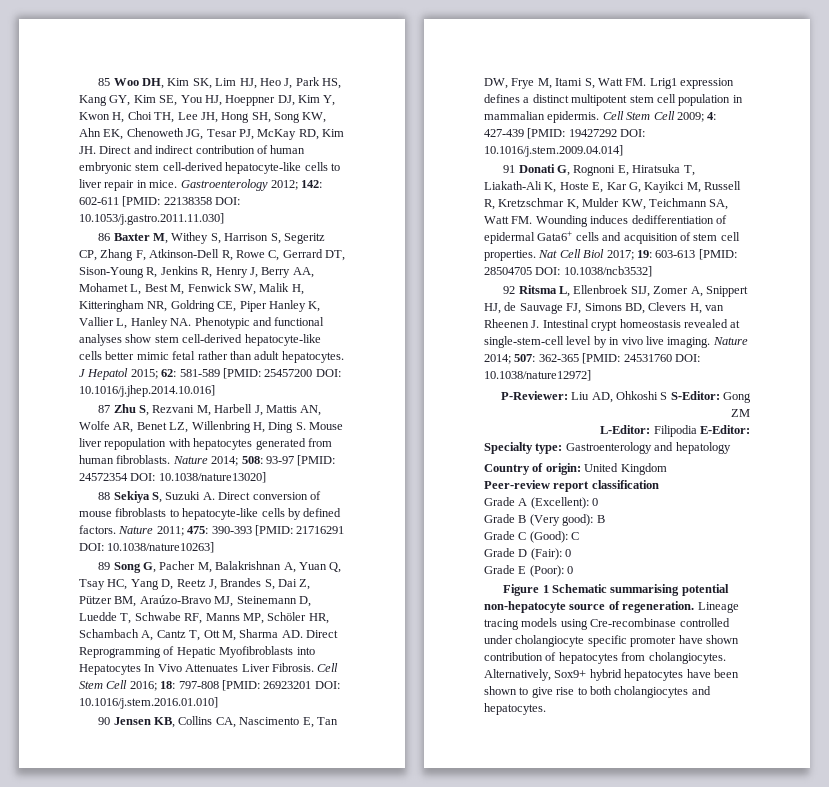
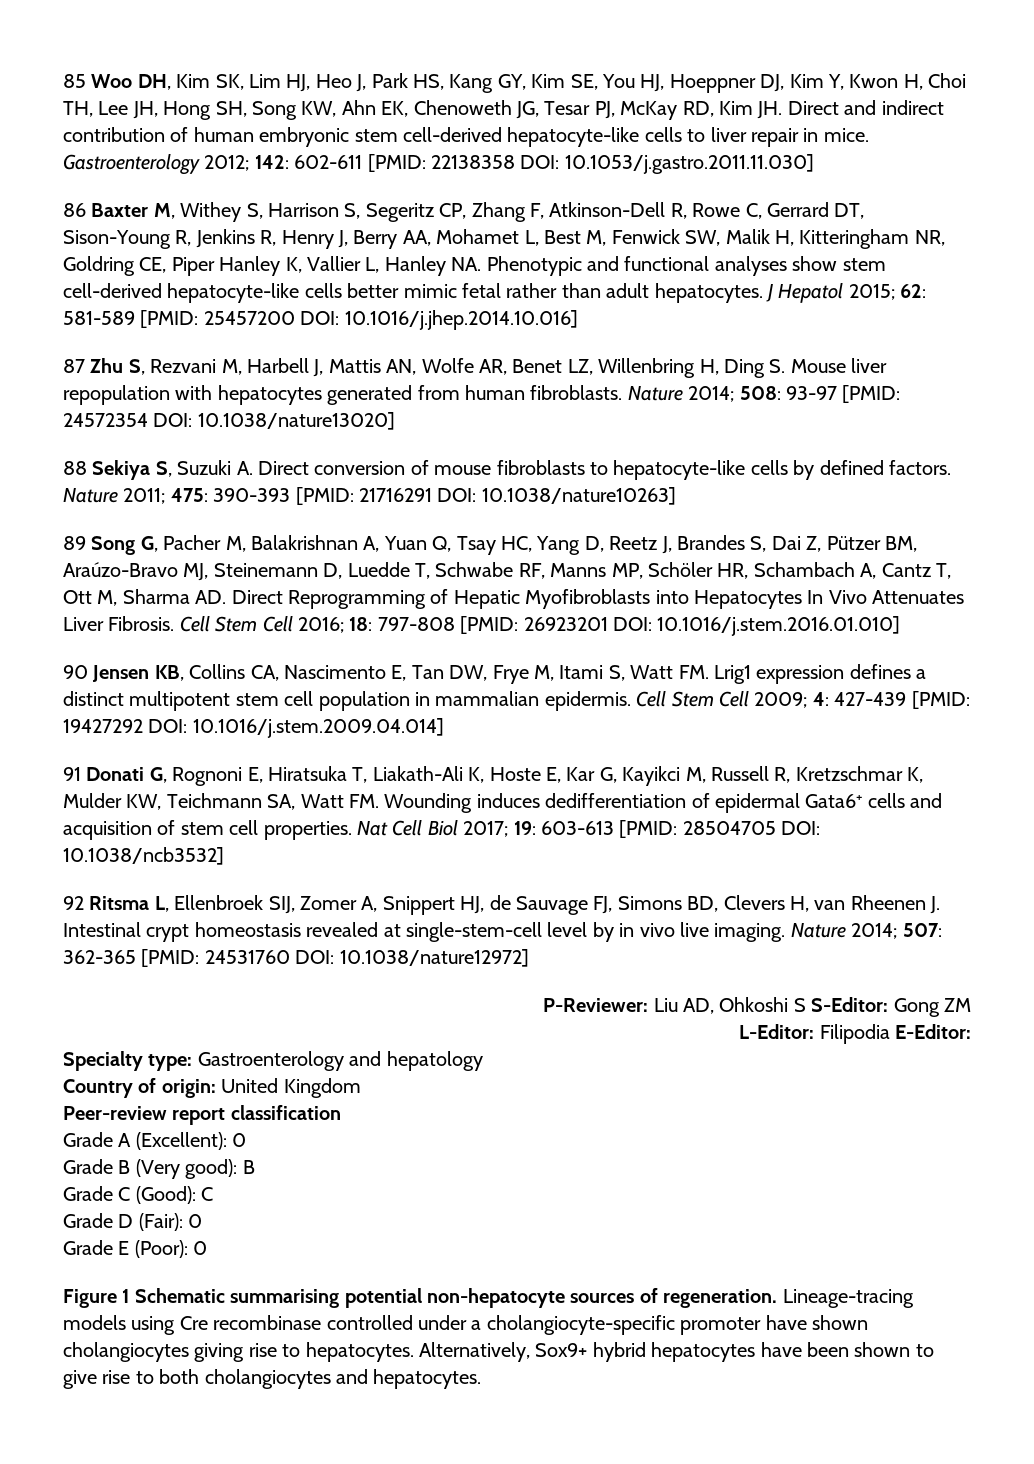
[569,604,606,610] source -> [570,1293,635,1303] sources
[697,602,739,613] [484,618,730,630] [484,635,739,647] [484,652,726,664] Lineage tracing models using Cre-recombinase controlled under cholangiocyte specific promoter have shown contribution of hepatocytes from cholangiocytes. -> [782,1289,914,1308] [63,1315,868,1335] [63,1342,414,1362] Lineage-tracing models using Cre recombinase controlled under a cholangiocyte-specific promoter have shown cholangiocytes giving rise to hepatocytes.

